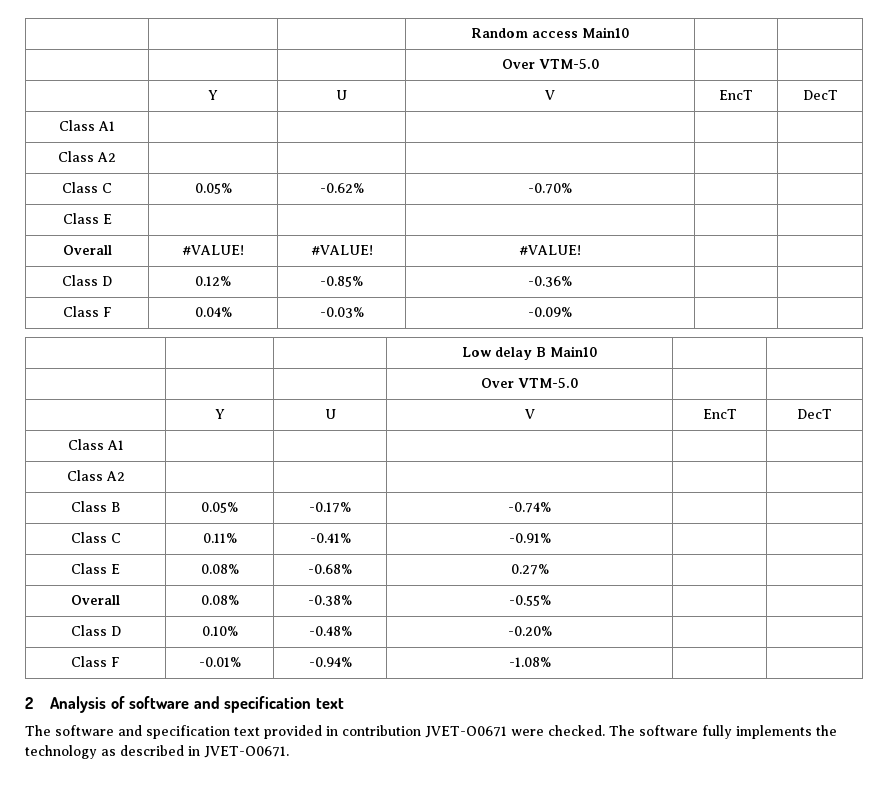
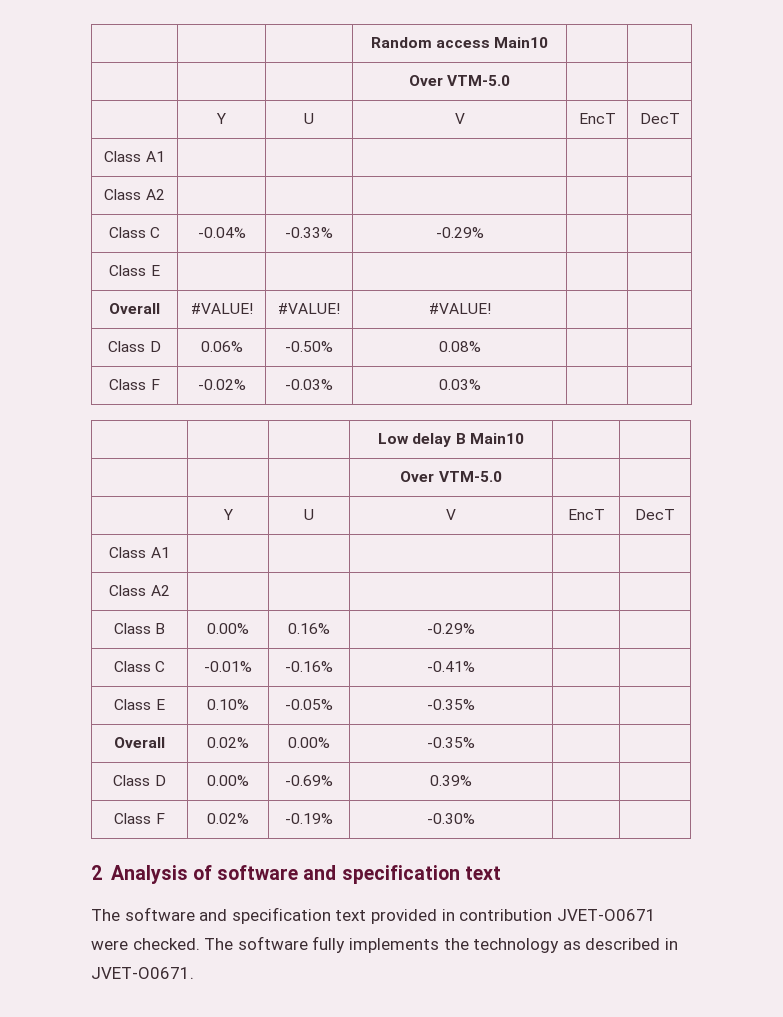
[194,183,232,194] [319,183,364,193] [528,183,572,194] 0.05% | -0.62% | -0.70% -> [197,227,246,238] [285,227,333,238] [435,227,484,238] -0.04% | -0.33% | -0.29%
[195,276,231,286] [320,276,364,287] [528,276,572,287] [62,306,112,317] [194,307,232,317] 0.12% | -0.85% | -0.36% | | // Class F | 0.04% -> [200,341,243,352] [285,341,333,352] [438,341,481,352] [109,379,160,390] [197,379,246,390] 0.06% | -0.50% | 0.08% | | // Class F | -0.02%
[528,307,572,317] -0.09% -> [438,379,481,390] 0.03%
[201,502,238,513] [309,502,352,513] [508,502,551,513] [70,532,121,543] [202,533,237,543] 0.05% | -0.17% | -0.74% | | // Class C | 0.11% -> [207,623,249,634] [288,623,330,634] [427,623,475,634] [113,661,166,672] [204,661,252,672] [285,661,333,672] 0.00% | 0.16% | -0.29% | | // Class C | -0.01% | -0.16%
[508,533,551,543] [71,563,120,574] [200,564,239,574] [308,564,353,574] [510,564,549,575] [71,595,120,605] [200,595,239,605] [308,595,353,606] [508,595,551,606] [70,625,121,636] [201,626,238,636] [308,626,352,636] [507,626,552,636] [71,656,120,667] [198,657,241,667] [308,657,352,667] [508,657,551,667] | -0.91% | | // Class E | 0.08% | -0.68% | 0.27% | | // Overall | 0.08% | -0.38% | -0.55% | | // Class D | 0.10% | -0.48% | -0.20% | | // Class F | -0.01% | -0.94% | -1.08% -> [114,699,165,710] [207,699,249,710] [285,699,333,710] [427,699,475,710] [114,737,165,748] [207,737,249,748] [288,737,330,748] [427,737,475,748] [113,775,166,786] [207,775,249,786] [285,775,333,786] [430,775,472,786] [114,813,165,824] [207,813,249,824] [285,813,333,824] [427,813,475,824] | | // Class E | 0.10% | -0.05% | -0.35% | | // Overall | 0.02% | 0.00% | -0.35% | | // Class D | 0.00% | -0.69% | 0.39% | | // Class F | 0.02% | -0.19% | -0.30%

